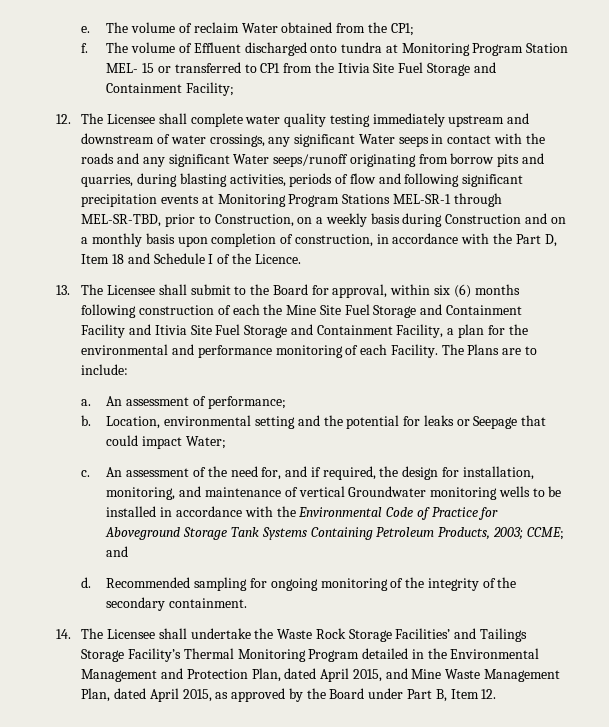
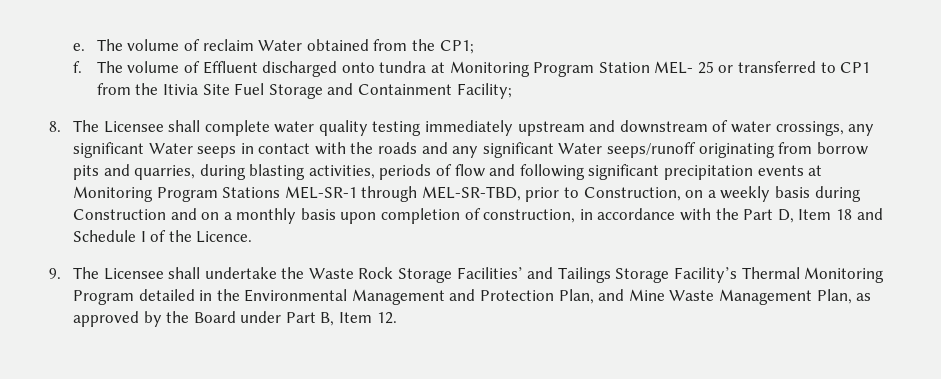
[142,63,155,73] 15 -> [697,61,714,74] 25
[56,114,71,124] 12. -> [49,121,61,132] 8.
[56,284,520,298] [81,304,523,318] [81,324,528,338] [81,344,538,358] [81,364,129,375] [81,396,286,409] [81,415,547,429] [106,435,226,449] [81,466,534,480] [106,486,562,500] [106,506,499,520] [105,527,564,540] [106,546,129,557] [81,577,517,591] [106,597,248,611] [56,628,187,639] 13. The Licensee shall submit to the Board for approval, within six (6) months following construction of each the Mine Site Fuel Storage and Containment Facility and Itivia Site Fuel Storage and Containment Facility, a plan for the environmental and performance monitoring of each Facility. The Plans are to include: // a. An assessment of performance; // b. Location, environmental setting and the potential for leaks or Seepage that could impact Water; // c. An assessment of the need for, and if required, the design for installation, monitoring, and maintenance of vertical Groundwater monitoring wells to be installed in accordance with the Environmental Code of Practice for Aboveground Storage Tank Systems Containing Petroleum Products, 2003; CCME; and // d. Recommended sampling for ongoing monitoring of the integrity of the secondary containment. // 14. The Licensee shall -> [49,267,201,280] 9. The Licensee shall
[284,668,382,682] dated April 2015, -> (594, 296) none
[113,688,212,702] dated April 2015, -> (852, 296) none

